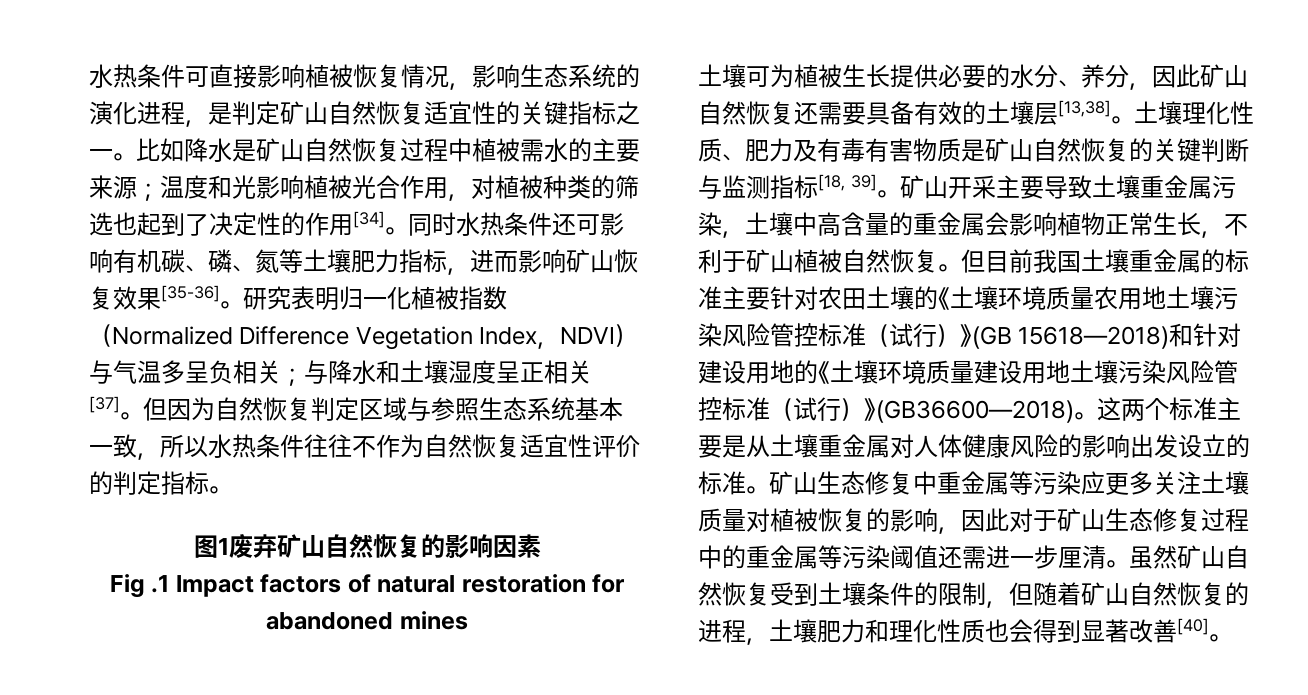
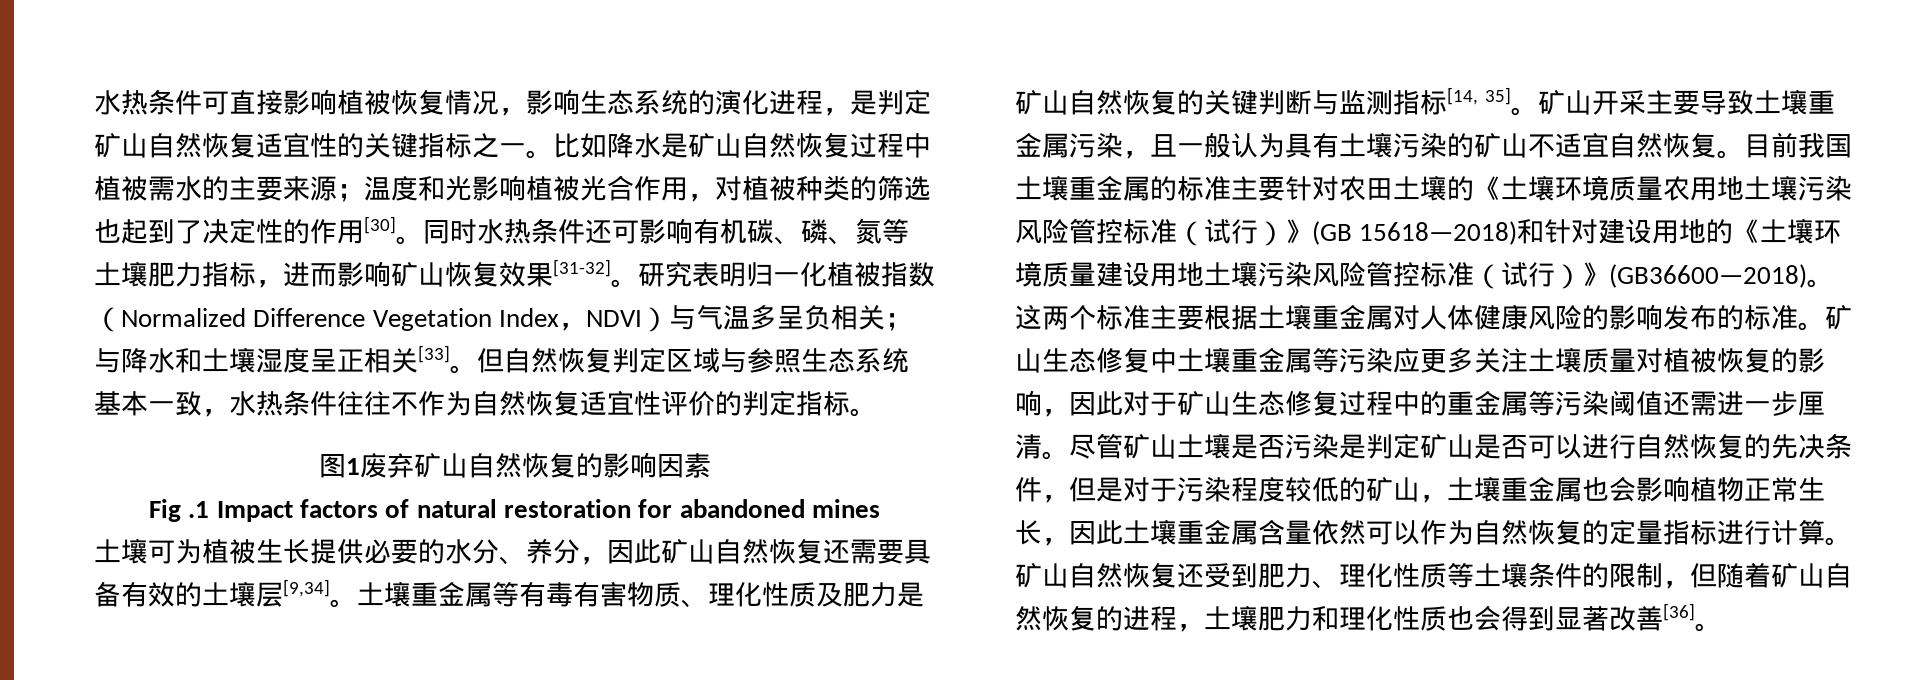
[353,211,385,228] [34] -> [364,216,396,234] [30]
[161,285,220,302] [35-36] -> [553,259,611,277] [31-32]
[89,396,215,421] [37]。但因为 -> [418,345,450,363] [450,348,504,374] [33]。但
[160,434,208,458] 所以 -> (229, 412) none
[1058,100,1254,125] [698,138,961,162] [13,38]。土壤理化性质、肥力及有毒有害物质 -> [283,579,330,597] [330,581,897,608] [9,34]。土壤重金属等有毒有害物质、理化性质及肥力
[818,174,878,191] [18, 39] -> [1447,87,1512,105] [14, 35]
[745,212,1248,238] [698,249,842,273] 土壤中高含量的重金属会影响植物正常生长，不利于矿山植被 -> [1150,132,1609,158] 且一般认为具有土壤污染的矿山不适宜
[961,249,985,273] 但 -> (1744, 154) none
[722,435,770,458] 是从 -> [1204,305,1258,330] 根据
[1130,434,1226,458] 出发设立 -> [1663,304,1717,330] 发布
(937, 483) none -> [1177,347,1231,373] 土壤
[1129,545,1249,569] [698,582,818,606] 虽然矿山自然恢复受到 -> [1069,433,1852,459] [1015,476,1825,503] [1015,519,1852,546] [1015,562,1474,589] 尽管矿山土壤是否污染是判定矿山是否可以进行自然恢复的先决条件，但是对于污染程度较低的矿山，土壤重金属也会影响植物正常生长，因此土壤重金属含量依然可以作为自然恢复的定量指标进行计算。矿山自然恢复还受到肥力、理化性质等
[1177,618,1209,635] [40] -> [1663,603,1695,621] [36]

